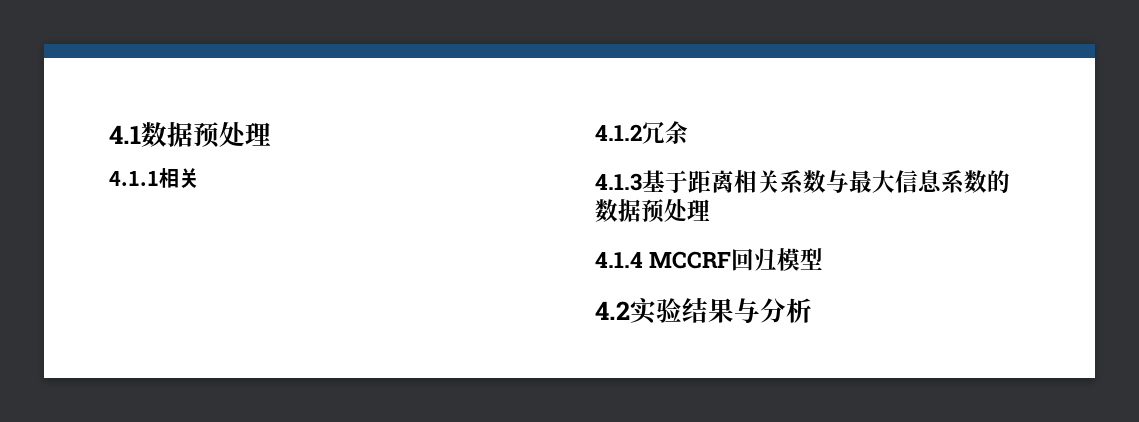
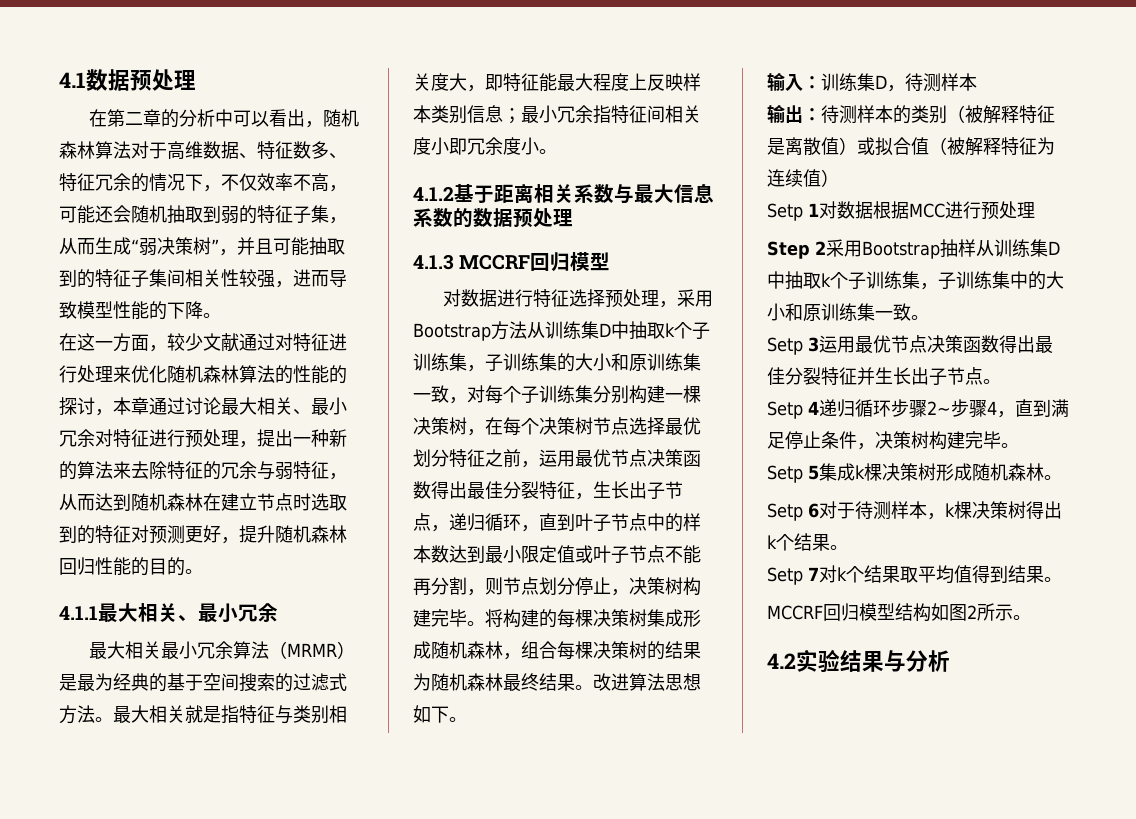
[109,168,199,188] [595,121,688,145] [595,173,642,191] 4.1.1相关 // 4.1.2冗余 // 4.1.3 -> [88,109,359,128] [59,141,347,160] [59,173,347,192] [59,205,347,224] [59,237,345,256] [59,269,347,288] [59,301,221,320] [59,333,347,352] [59,365,347,384] [59,397,347,416] [59,429,347,448] [59,461,347,480] [59,493,347,511] [59,525,347,544] [59,557,203,576] [59,603,278,623] [88,641,355,660] [59,673,347,692] [59,705,347,724] [413,73,701,92] [413,105,701,124] [413,137,557,156] [413,186,454,201] 在第二章的分析中可以看出，随机森林算法对于高维数据、特征数多、特征冗余的情况下，不仅效率不高，可能还会随机抽取到弱的特征子集，从而生成“弱决策树”，并且可能抽取到的特征子集间相关性较强，进而导致模型性能的下降。 // 在这一方面，较少文献通过对特征进行处理来优化随机森林算法的性能的探讨，本章通过讨论最大相关、最小冗余对特征进行预处理，提出一种新的算法来去除特征的冗余与弱特征，从而达到随机森林在建立节点时选取到的特征对预测更好，提升随机森林回归性能的目的。 // 4.1.1最大相关、最小冗余 // 最大相关最小冗余算法（MRMR）是最为经典的基于空间搜索的过滤式方法。最大相关就是指特征与类别相关度大，即特征能最大程度上反映样本类别信息；最小冗余指特征间相关度小即冗余度小。 // 4.1.2
[595,248,824,271] 4.1.4 MCCRF回归模型 -> [413,251,611,272] [442,289,713,308] [413,321,710,341] [413,353,701,372] [413,385,701,404] [413,417,701,436] [413,449,701,468] [413,481,683,500] [413,513,701,532] [413,545,701,564] [413,577,701,596] [413,609,701,628] [413,641,701,660] [413,673,701,691] [413,705,467,723] [767,72,977,92] [767,104,1055,124] [767,137,1055,156] [767,169,839,187] [767,201,1035,221] [767,239,1060,259] [767,271,1064,290] [767,303,929,321] [767,335,1053,355] [767,367,1001,386] [767,399,1069,419] [767,431,1019,450] [767,463,1062,483] [767,501,1062,521] [767,533,848,551] [767,565,1062,585] [767,603,1031,622] 4.1.3 MCCRF回归模型 // 对数据进行特征选择预处理，采用Bootstrap方法从训练集D中抽取k个子训练集，子训练集的大小和原训练集一致，对每个子训练集分别构建一棵决策树，在每个决策树节点选择最优划分特征之前，运用最优节点决策函数得出最佳分裂特征，生长出子节点，递归循环，直到叶子节点中的样本数达到最小限定值或叶子节点不能再分割，则节点划分停止，决策树构建完毕。将构建的每棵决策树集成形成随机森林，组合每棵决策树的结果为随机森林最终结果。改进算法思想如下。 // 输入：训练集D，待测样本 // 输出：待测样本的类别（被解释特征是离散值）或拟合值（被解释特征为连续值） // Setp 1对数据根据MCC进行预处理 // Step 2采用Bootstrap抽样从训练集D中抽取k个子训练集，子训练集中的大小和原训练集一致。 // Setp 3运用最优节点决策函数得出最佳分裂特征并生长出子节点。 // Setp 4递归循环步骤2~步骤4，直到满足停止条件，决策树构建完毕。 // Setp 5集成k棵决策树形成随机森林。 // Setp 6对于待测样本，k棵决策树得出k个结果。 // Setp 7对k个结果取平均值得到结果。 // MCCRF回归模型结构如图2所示。

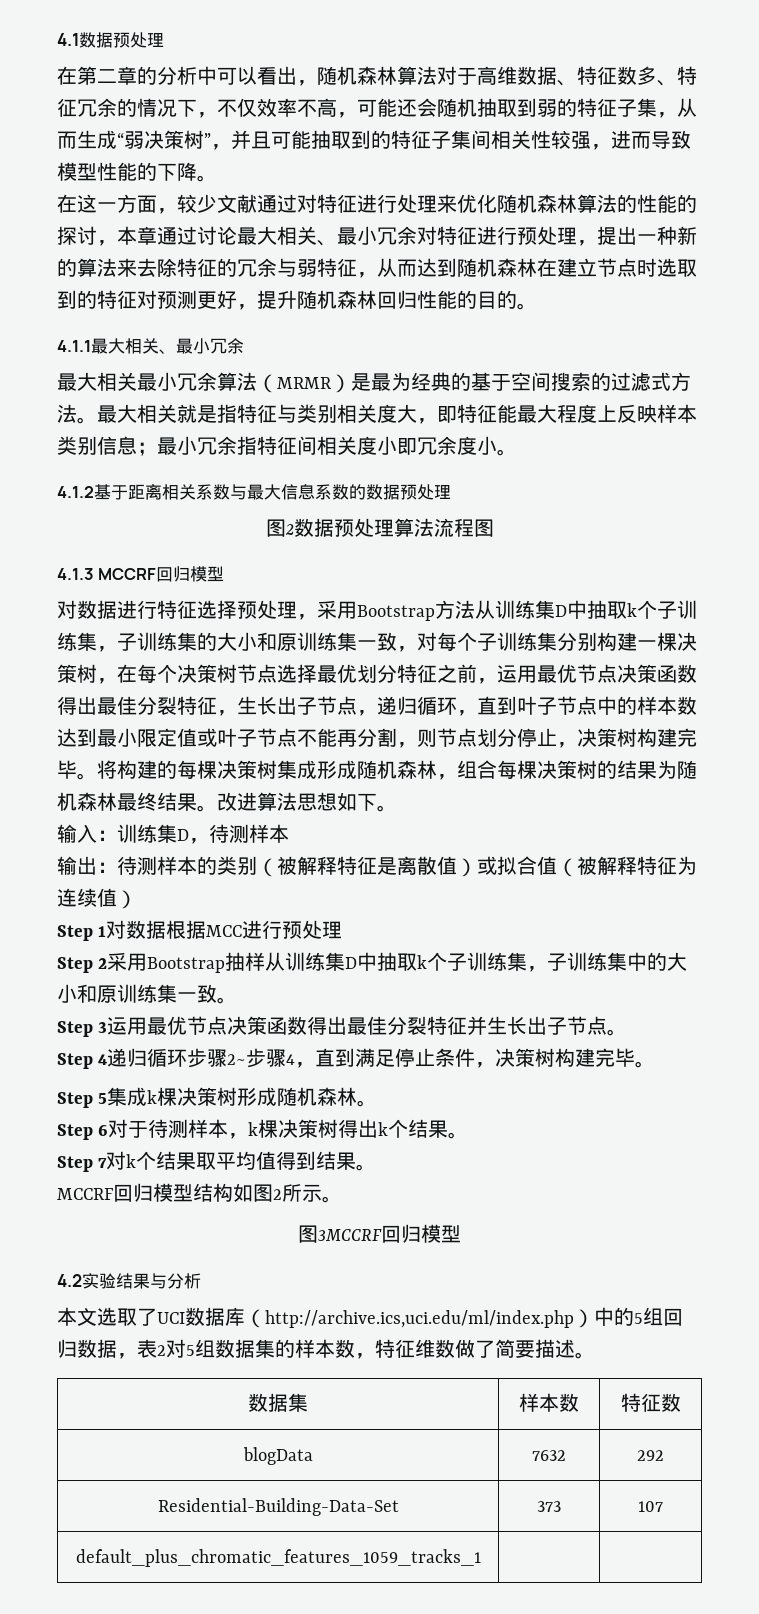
(573, 218) none -> [265,518,494,537] // 图2数据预处理算法流程图
[767,203,803,221] Setp -> [57,925,93,941] Step
[767,337,803,355] Setp -> [57,1021,93,1037] Step
[767,401,803,419] Setp -> [57,1053,93,1069] Step
[767,465,803,483] Setp -> [57,1092,93,1108] Step
[767,503,803,521] Setp -> [57,1124,93,1140] Step
[767,567,803,585] Setp -> [57,1156,93,1172] Step
(1031, 617) none -> [298,1224,461,1243] // 图3MCCRF回归模型
(950, 661) none -> [57,1307,683,1328] [57,1339,595,1359] [248,1393,308,1412] [519,1393,579,1412] [620,1393,681,1412] [242,1447,313,1465] [532,1450,566,1461] [637,1450,664,1461] [157,1498,399,1516] [537,1501,561,1512] [638,1501,663,1512] [75,1549,481,1567] // 本文选取了UCI数据库（http://archive.ics,uci.edu/ml/index.php）中的5组回归数据，表2对5组数据集的样本数，特征维数做了简要描述。 // 数据集 | 样本数 | 特征数 // blogData | 7632 | 292 // Residential-Building-Data-Set | 373 | 107 // default_plus_chromatic_features_1059_tracks_1 | |

